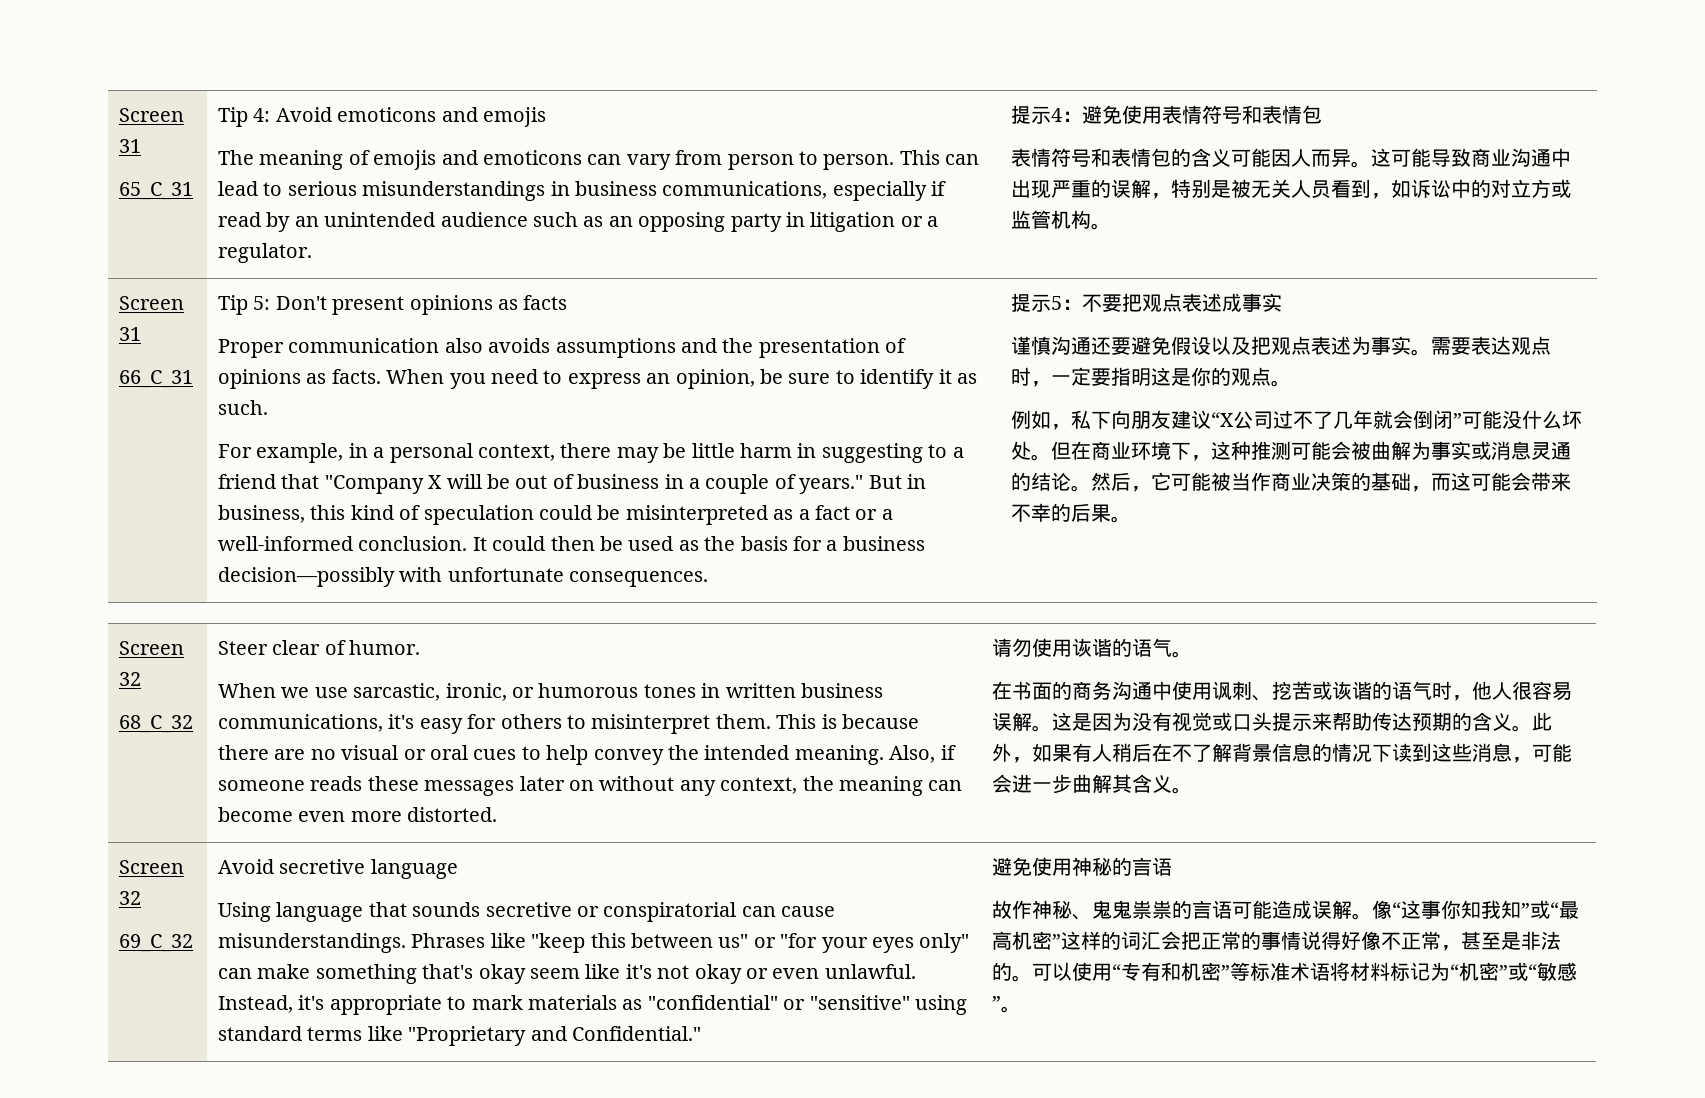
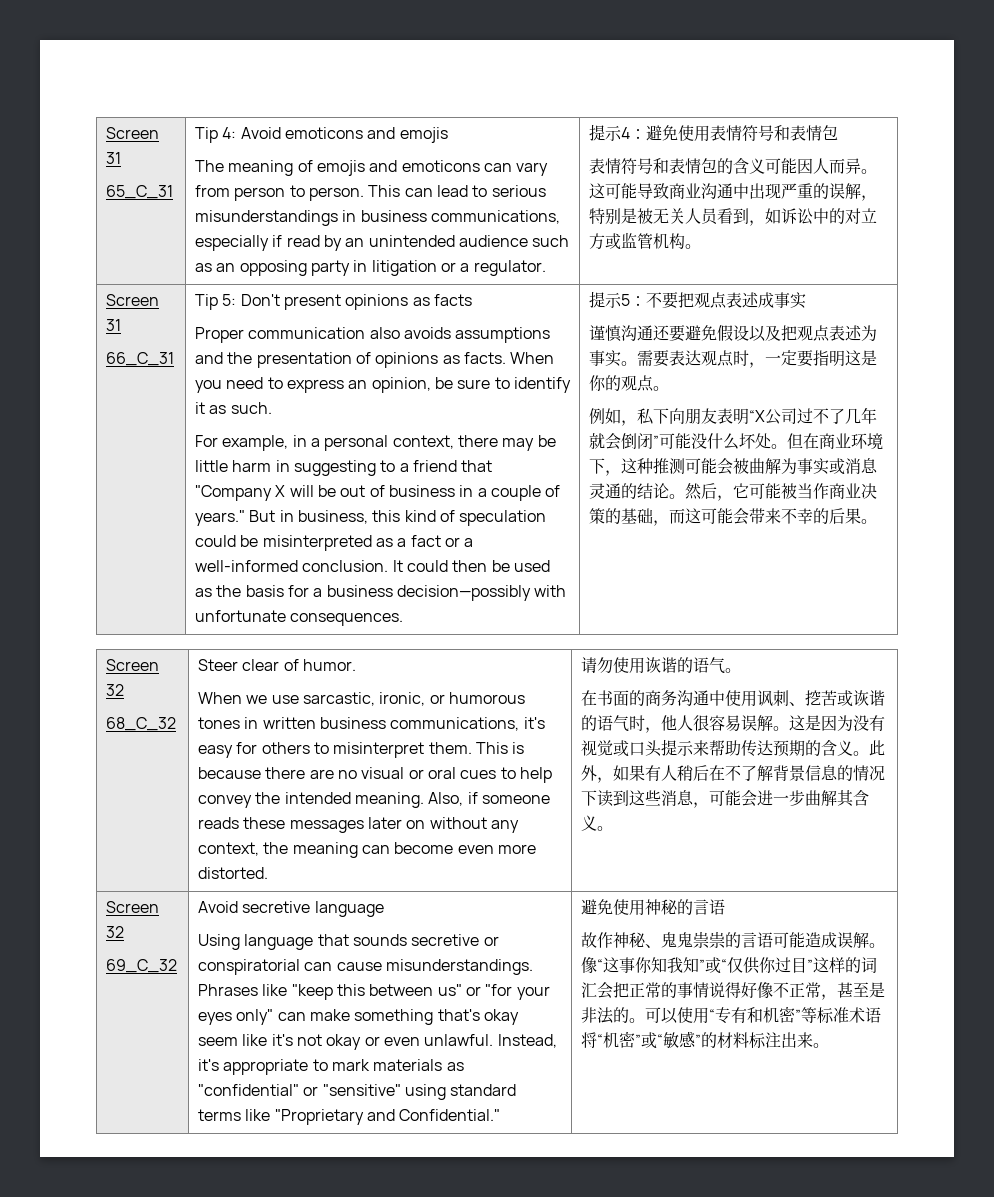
[1170,410,1211,429] 建议 -> [716,408,749,425] 表明
[1558,901,1579,919] [991,931,1052,950] 最高机密 -> [726,957,807,974] 仅供你过目
[1349,962,1450,981] 材料标记为 -> (597, 1040) none
(1001, 1003) none -> [700,1032,813,1049] 的材料标注出来

